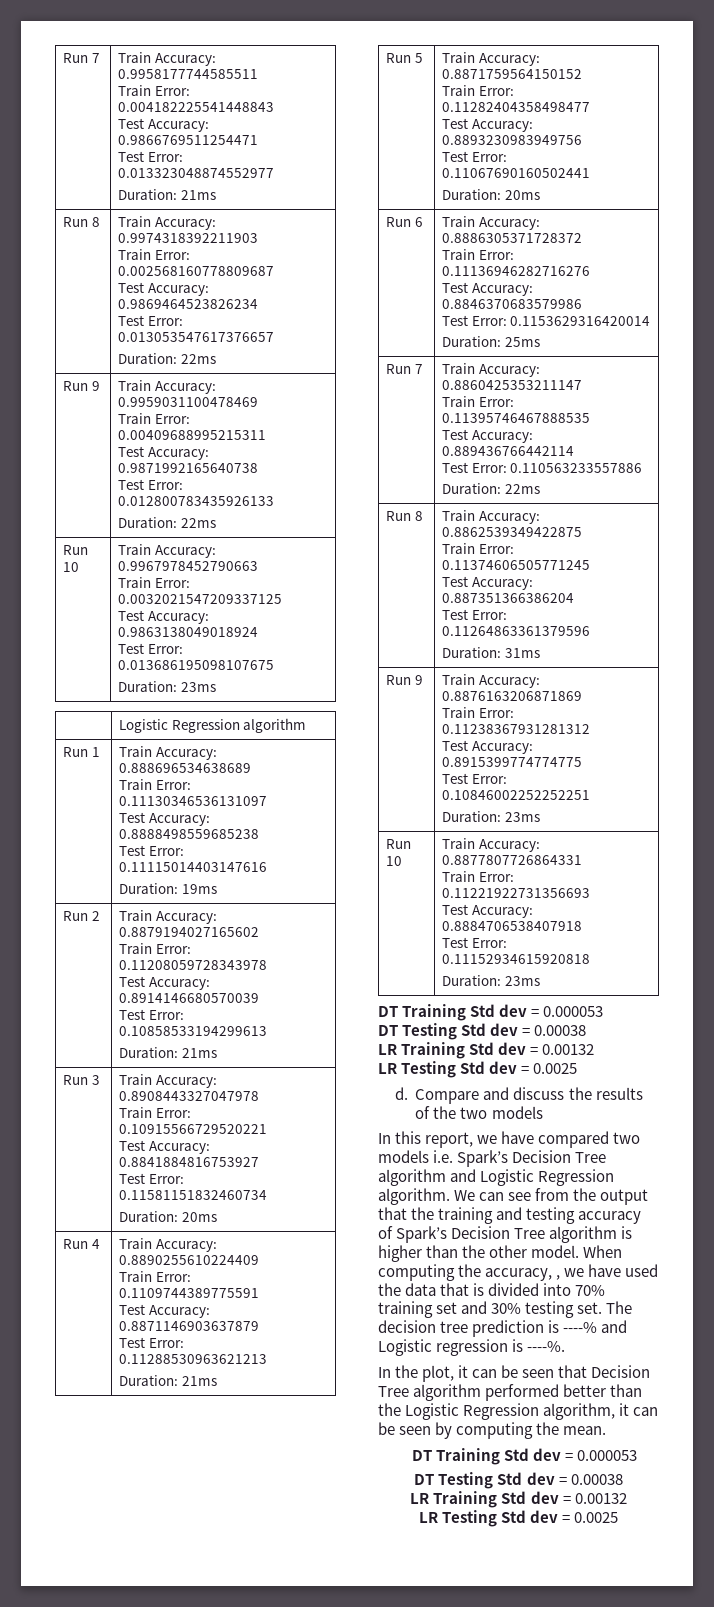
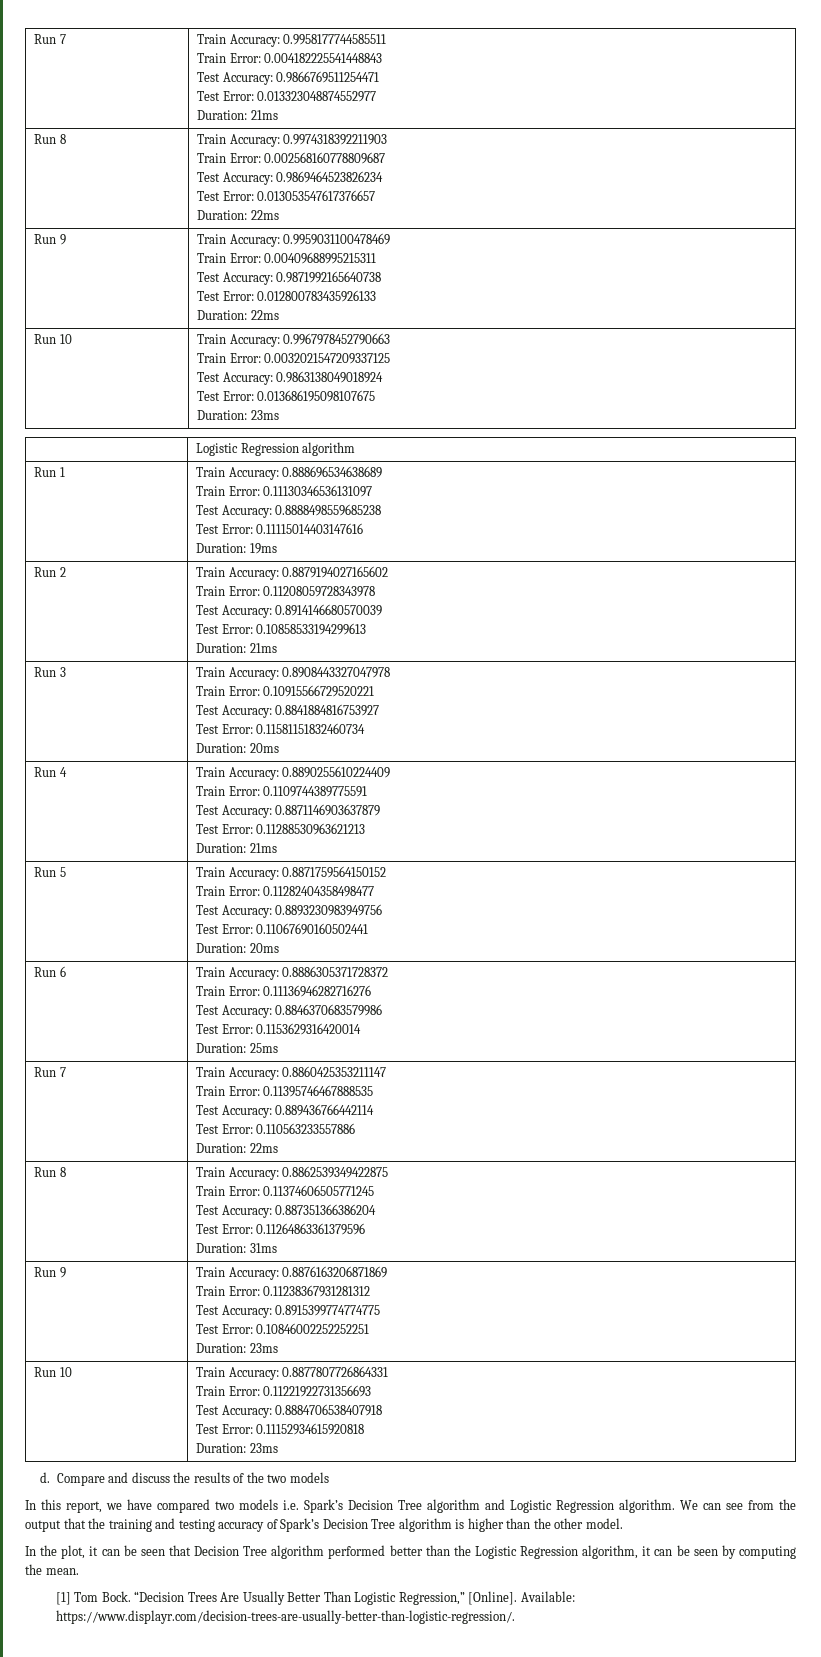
[378,1004,604,1021] [378,1023,587,1040] [378,1042,595,1059] [378,1061,578,1078] // DT Training Std dev = 0.000053 // DT Testing Std dev = 0.00038 // LR Training Std dev = 0.00132 // LR Testing Std dev = 0.0025 -> (278, 1448) none
[583,1245,623,1258] [378,1264,659,1281] [378,1283,606,1296] [378,1301,633,1318] [378,1320,628,1337] [378,1339,566,1356] When computing the accuracy, , we have used the data that is divided into 70% training set and 30% testing set. The decision tree prediction is ----% and Logistic regression is ----%. -> (623, 1523) none
[411,1448,637,1465] [414,1472,623,1489] [410,1491,627,1508] [418,1510,619,1527] DT Training Std dev = 0.000053 // DT Testing Std dev = 0.00038 // LR Training Std dev = 0.00132 // LR Testing Std dev = 0.0025 -> [55,1591,575,1605] [55,1610,515,1624] [1] Tom Bock. “Decision Trees Are Usually Better Than Logistic Regression,” [Online]. Available: https://www.displayr.com/decision-trees-are-usually-better-than-logistic-regression/.

